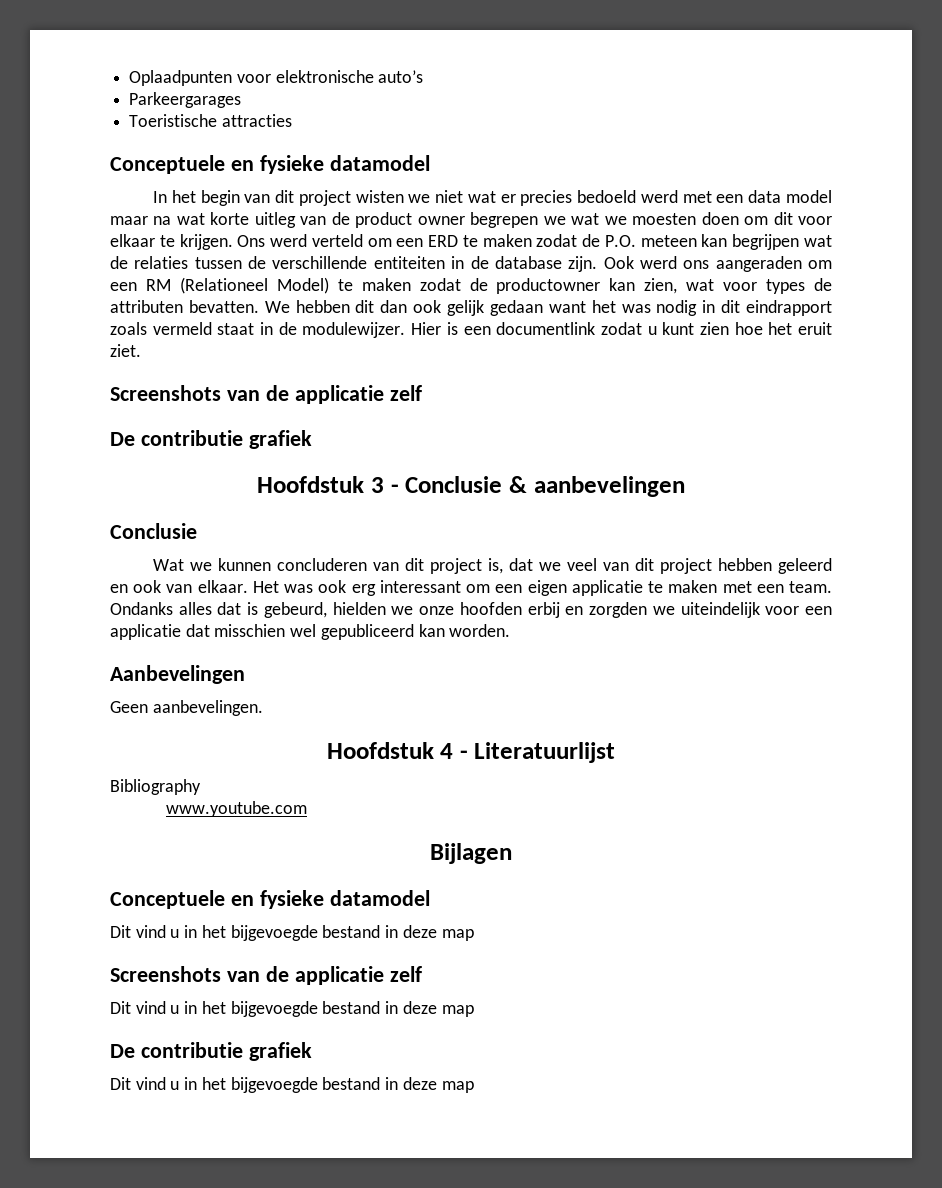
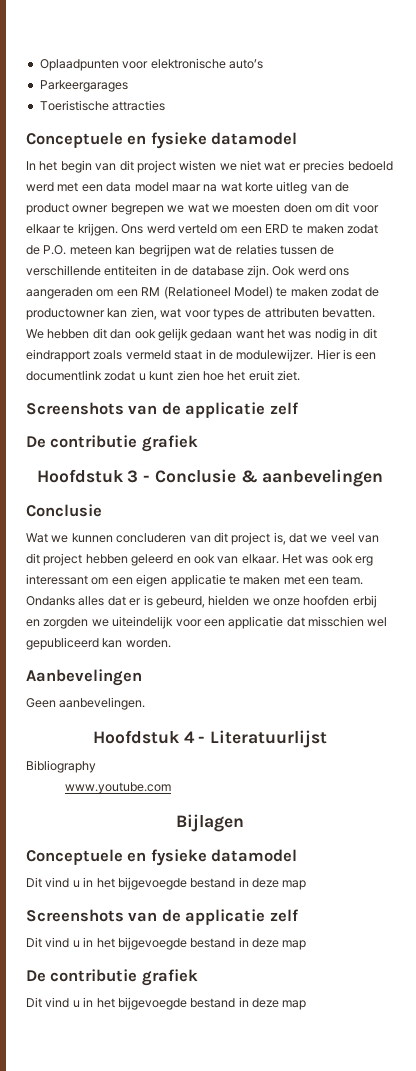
(242, 608) none -> [129,598,142,606] er

